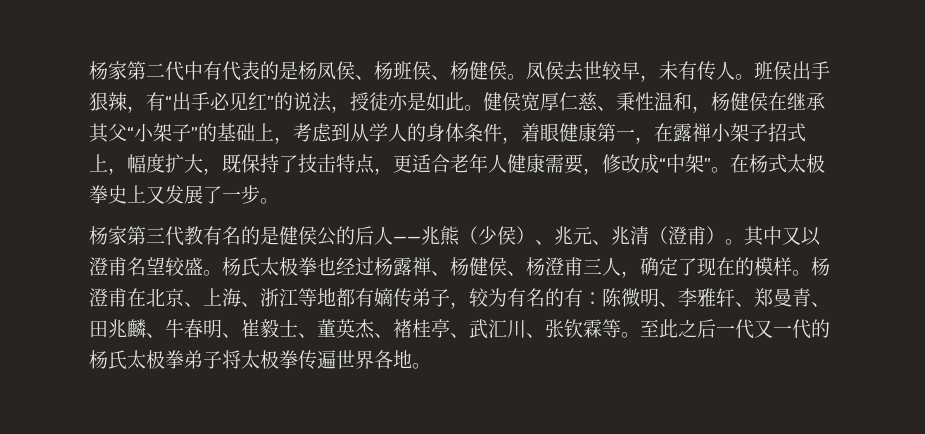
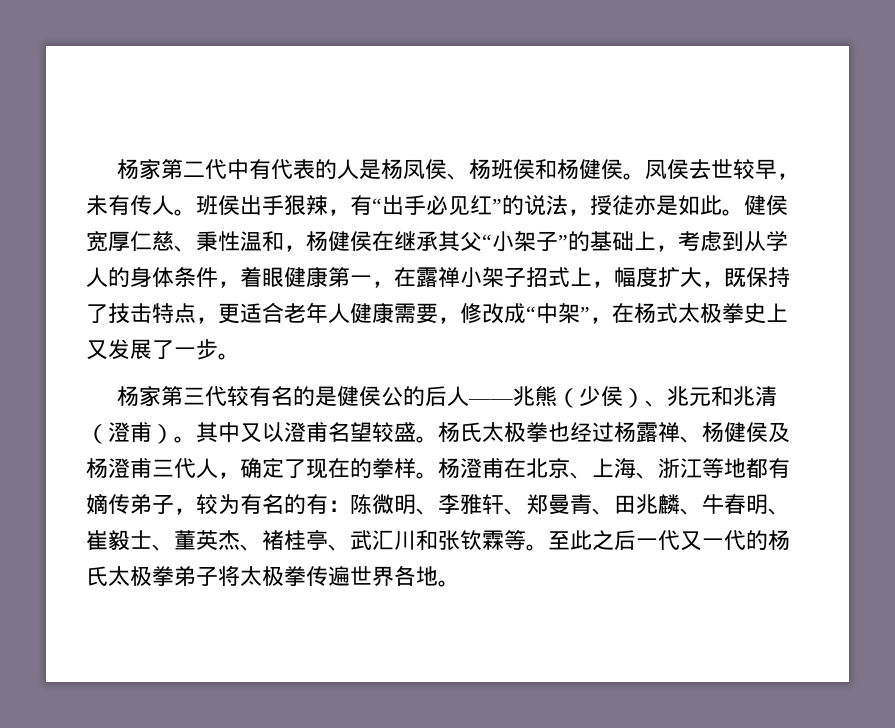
(279, 70) none -> [337,159,360,179] 人
[431,75,450,80] 、 -> [535,159,558,179] 和
[711,167,730,173] 。 -> [590,317,612,324] ，
[184,226,203,245] 教 -> [227,386,250,406] 较
[592,240,611,245] 、 -> [711,386,734,406] 和
[507,271,526,276] 、 -> [768,422,790,443] 及
(602, 266) none -> [174,458,196,478] 代
[754,257,773,276] 模 -> [372,458,394,479] 拳
[526,333,545,338] 、 -> [416,530,438,550] 和

